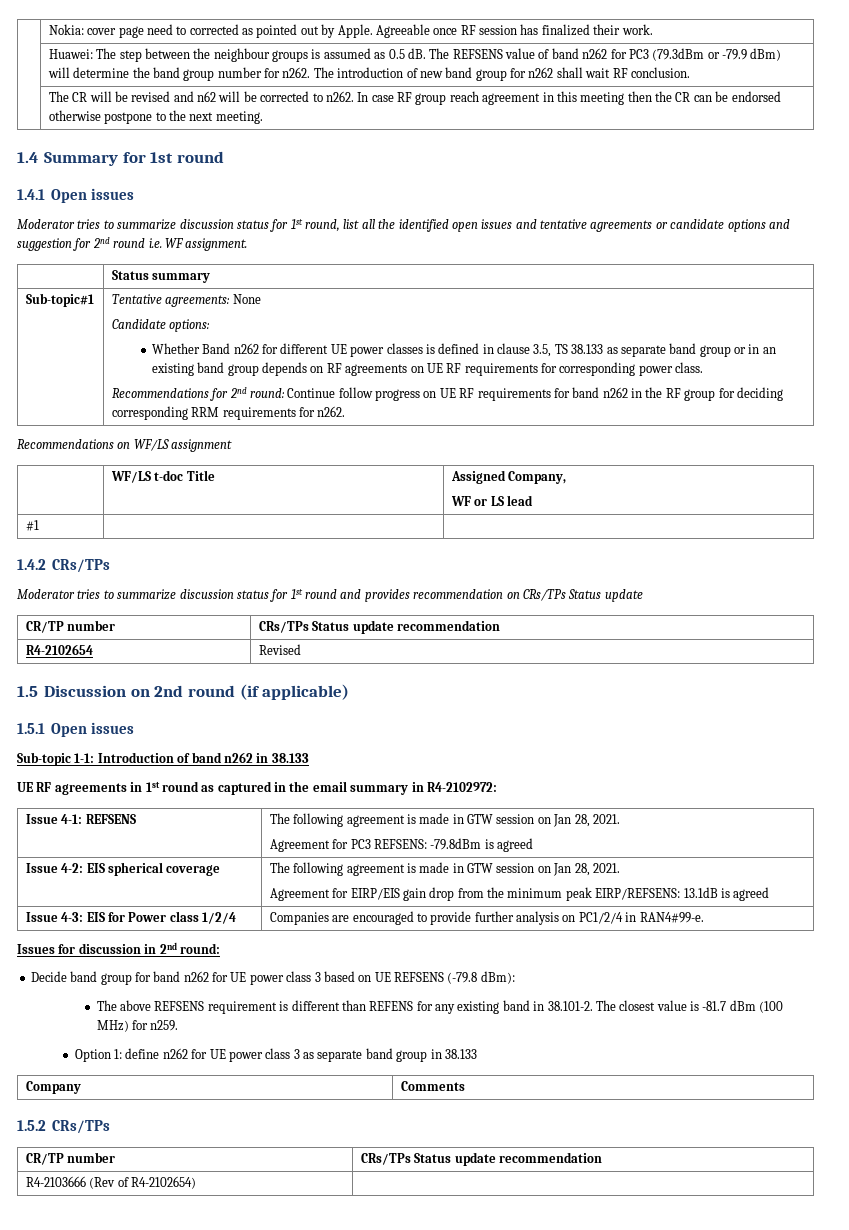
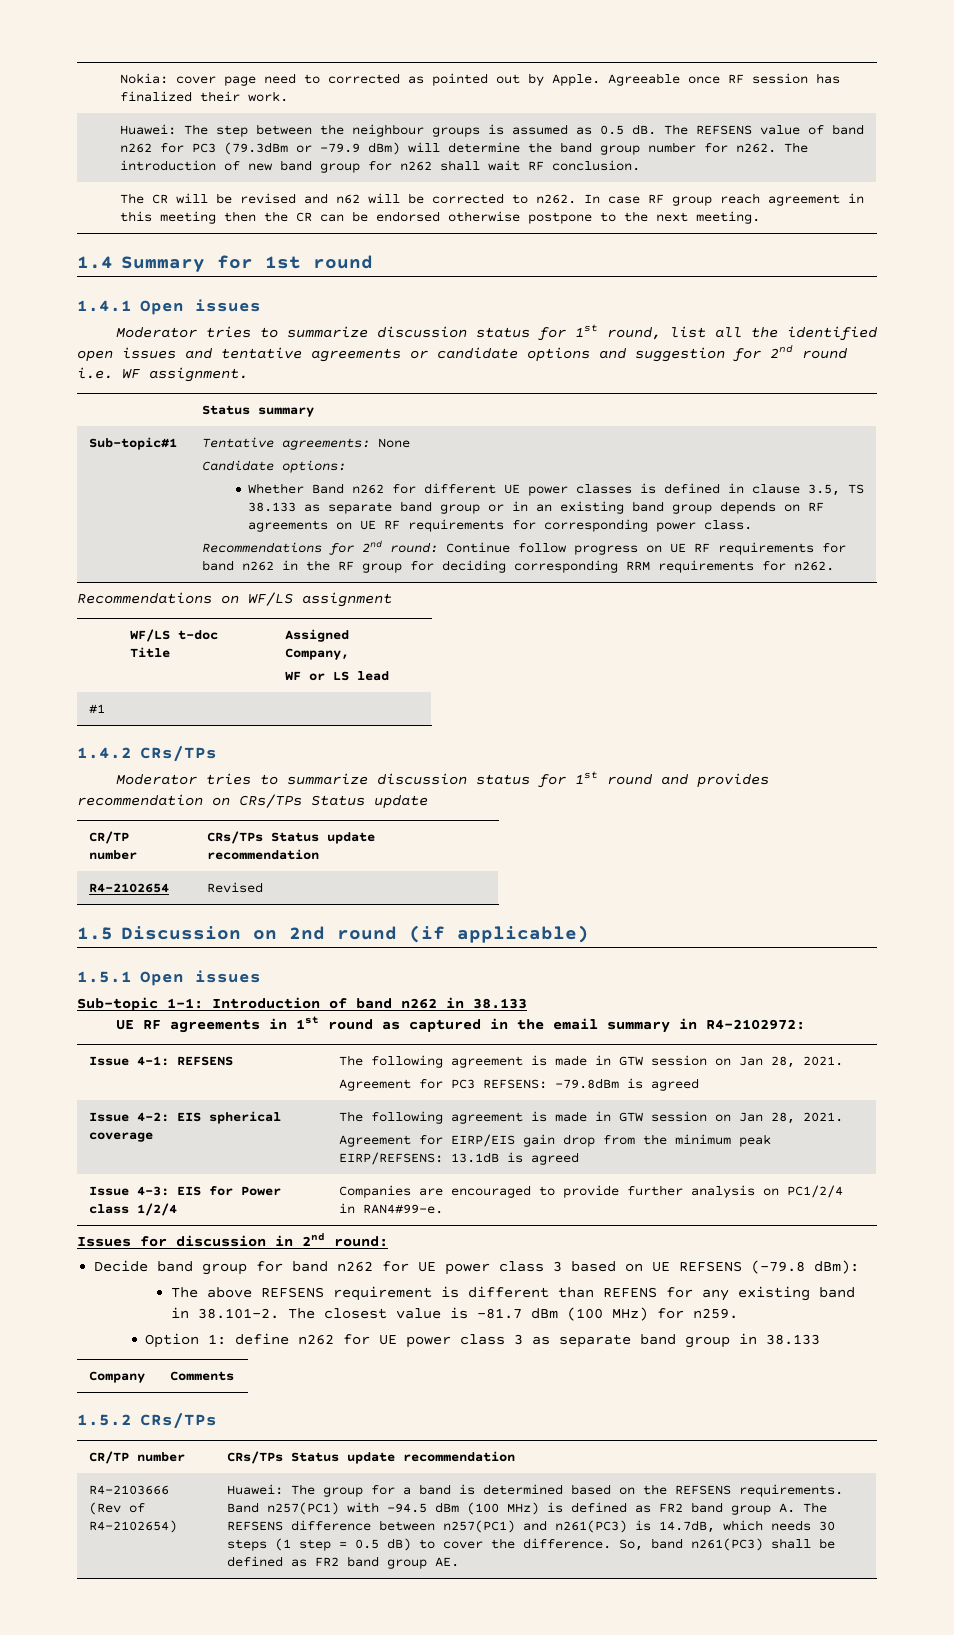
(196, 1182) none -> [227,1484,844,1497] [227,1502,828,1515] [227,1520,836,1533] [227,1538,836,1551] [227,1556,460,1569] Huawei: The group for a band is determined based on the REFSENS requirements. Band n257(PC1) with -94.5 dBm (100 MHz) is defined as FR2 band group A. The REFSENS difference between n257(PC1) and n261(PC3) is 14.7dB, which needs 30 steps (1 step = 0.5 dB) to cover the difference. So, band n261(PC3) shall be defined as FR2 band group AE.

